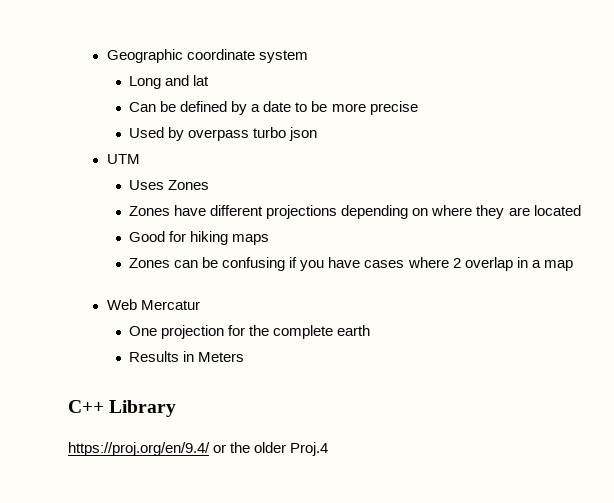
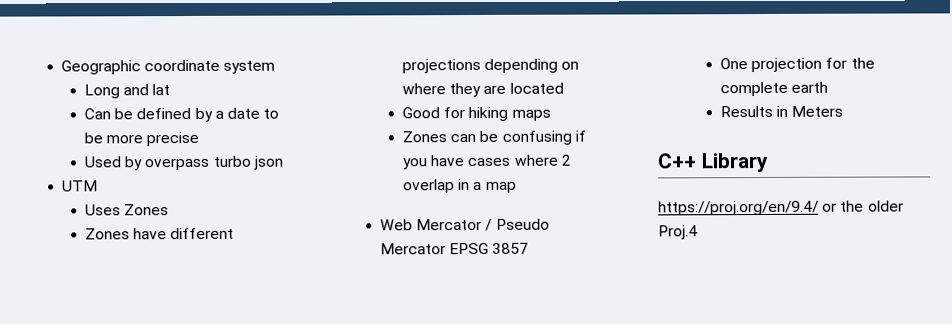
[140,300,200,310] Mercatur -> [416,218,550,231] [380,242,530,255] Mercator / Pseudo Mercator EPSG 3857

